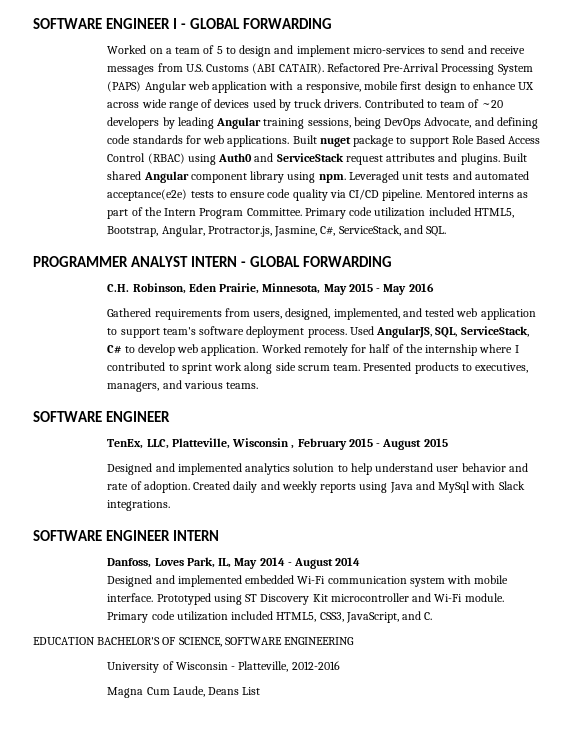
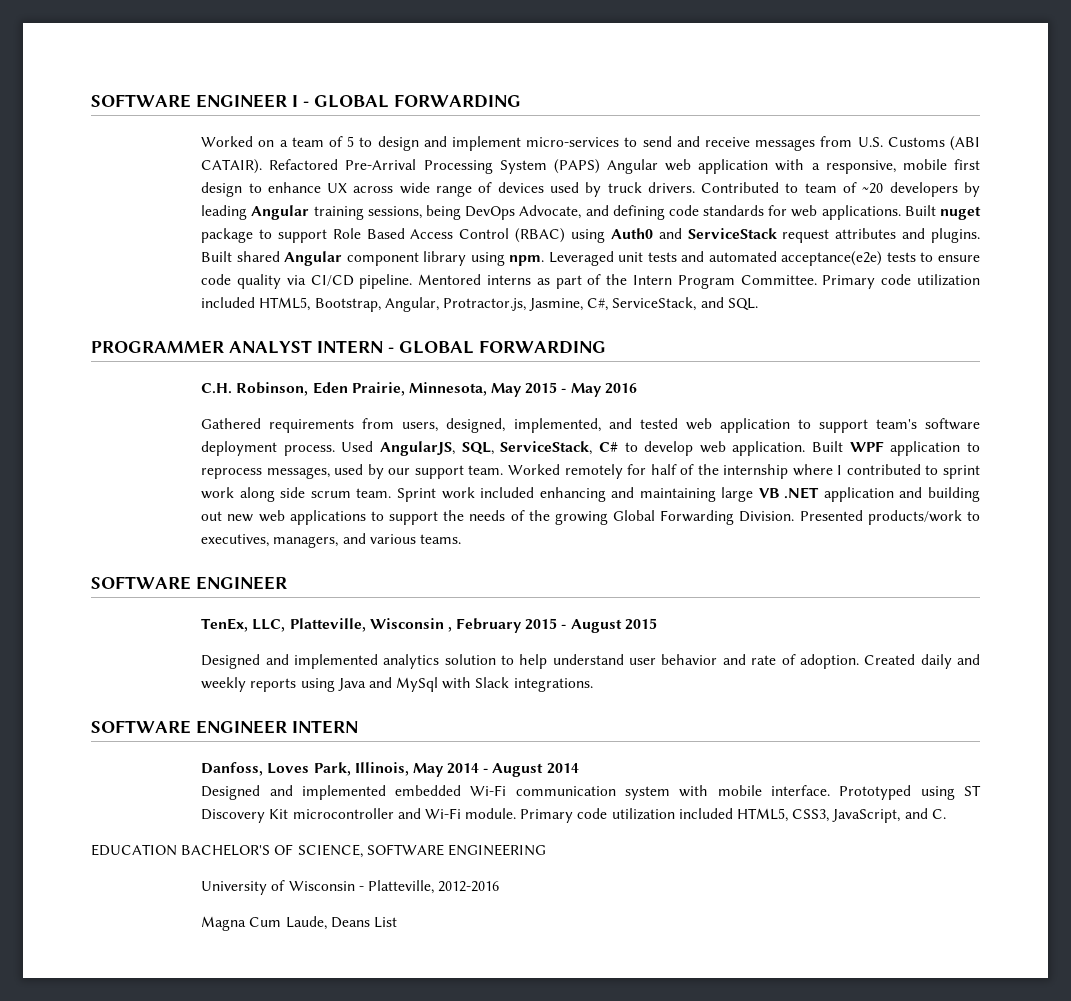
(259, 350) none -> [812,441,980,456] [201,464,504,479] Built WPF application to reprocess messages, used by our support team.
[363,362,459,374] Presented products -> [396,487,980,502] [201,510,962,525] Sprint work included enhancing and maintaining large VB .NET application and building out new web applications to support the needs of the growing Global Forwarding Division. Presented products/work
[218,558,232,568] IL, -> [354,762,409,776] Illinois,

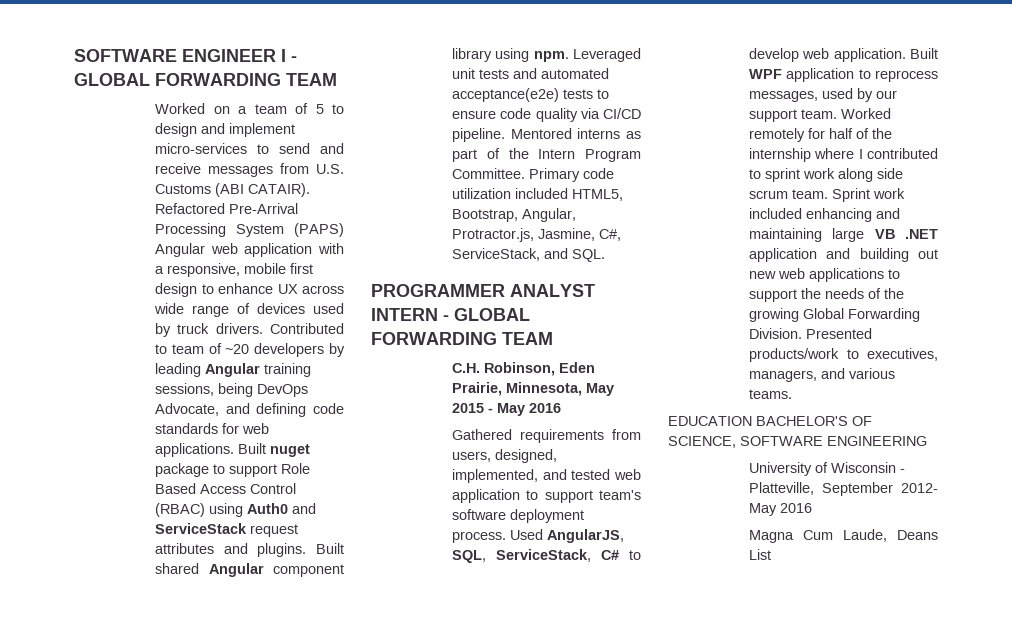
(521, 101) none -> [286,73,337,86] TEAM
(606, 347) none -> [502,332,553,345] TEAM
[91,576,287,590] [201,618,657,633] [201,654,980,669] [201,677,593,692] [91,720,358,734] [201,762,579,777] [201,785,981,800] [201,808,946,823] // SOFTWARE ENGINEER // TenEx, LLC, Platteville, Wisconsin , February 2015 - August 2015 // Designed and implemented analytics solution to help understand user behavior and rate of adoption. Created daily and weekly reports using Java and MySql with Slack integrations. // SOFTWARE ENGINEER INTERN // Danfoss, Loves Park, Illinois, May 2014 - August 2014 // Designed and implemented embedded Wi-Fi communication system with mobile interface. Prototyped using ST Discovery Kit microcontroller and Wi-Fi module. Primary code utilization included HTML5, CSS3, JavaScript, and C. -> (792, 394) none
[438,881,500,892] 2012-2016 -> [822,482,938,496] [749,503,812,516] September 2012- May 2016

